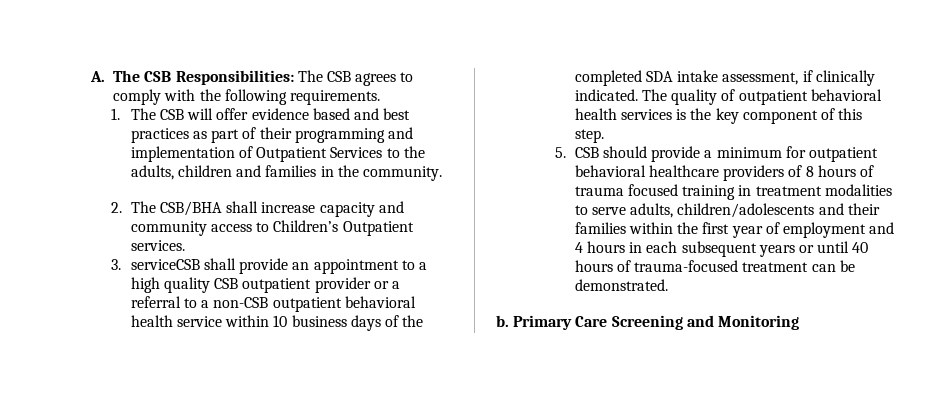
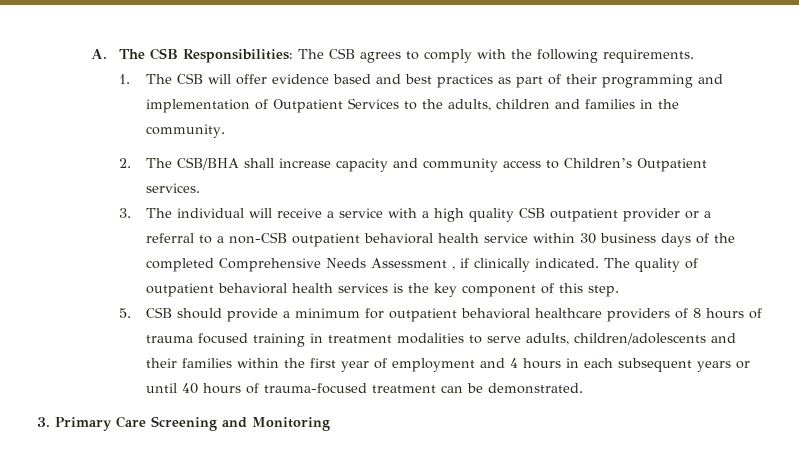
[130,258,415,274] serviceCSB shall provide an appointment to -> [145,208,417,218] The individual will receive a service with
[273,315,288,327] 10 -> [579,233,596,244] 30
[646,70,799,85] SDA intake assessment, -> [218,258,455,272] Comprehensive Needs Assessment ,
[496,315,509,327] b. -> [37,417,50,427] 3.

